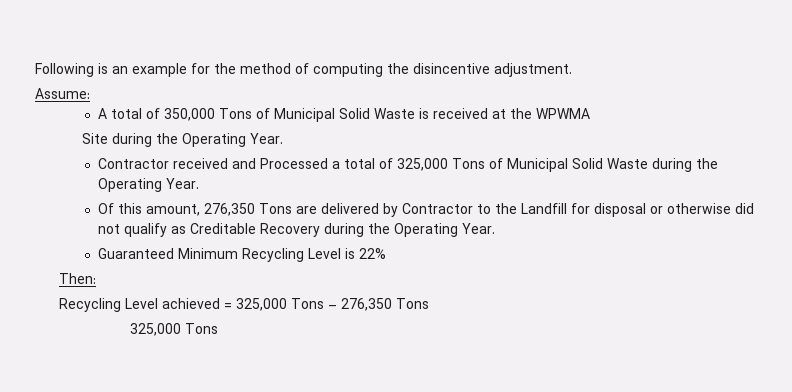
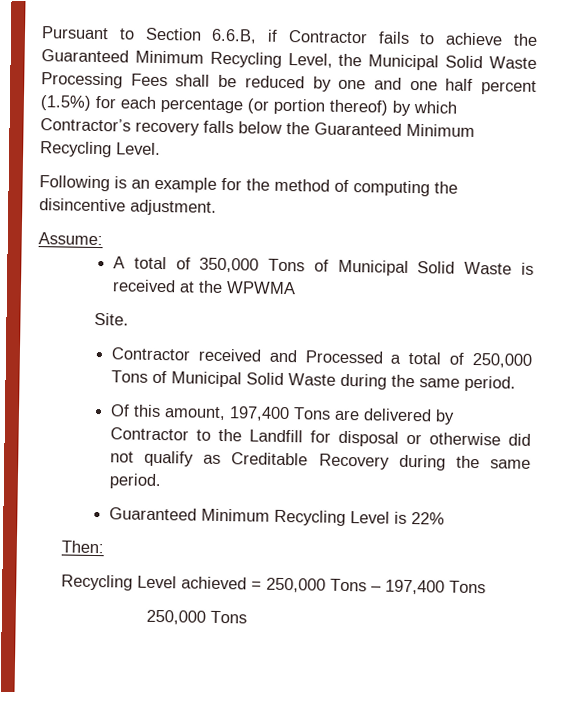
(35, 70) none -> [41,26,538,46] [41,49,537,71] [41,72,537,95] [40,95,457,116] [40,118,475,137] [40,141,161,158] Pursuant to Section 6.6.B, if Contractor fails to achieve the Guaranteed Minimum Recycling Level, the Municipal Solid Waste Processing Fees shall be reduced by one and one half percent (1.5%) for each percentage (or portion thereof) by which Contractor’s recovery falls below the Guaranteed Minimum Recycling Level. //
[82,133,284,147] Site during the Operating Year. -> [93,312,129,326] Site.
[396,158,448,171] 325,000 -> [472,352,532,368] 250,000
[97,178,199,192] Operating Year. -> [419,375,517,392] same period.
[203,203,255,216] 276,350 -> [229,406,291,422] 197,400
[393,223,495,237] Operating Year. -> [490,459,531,469] [109,473,163,490] same period.
[235,298,287,311] 325,000 -> [266,577,327,593] 250,000
[340,298,392,311] 276,350 -> [385,579,446,595] 197,400
[129,323,181,336] 325,000 -> [145,609,206,625] 250,000

